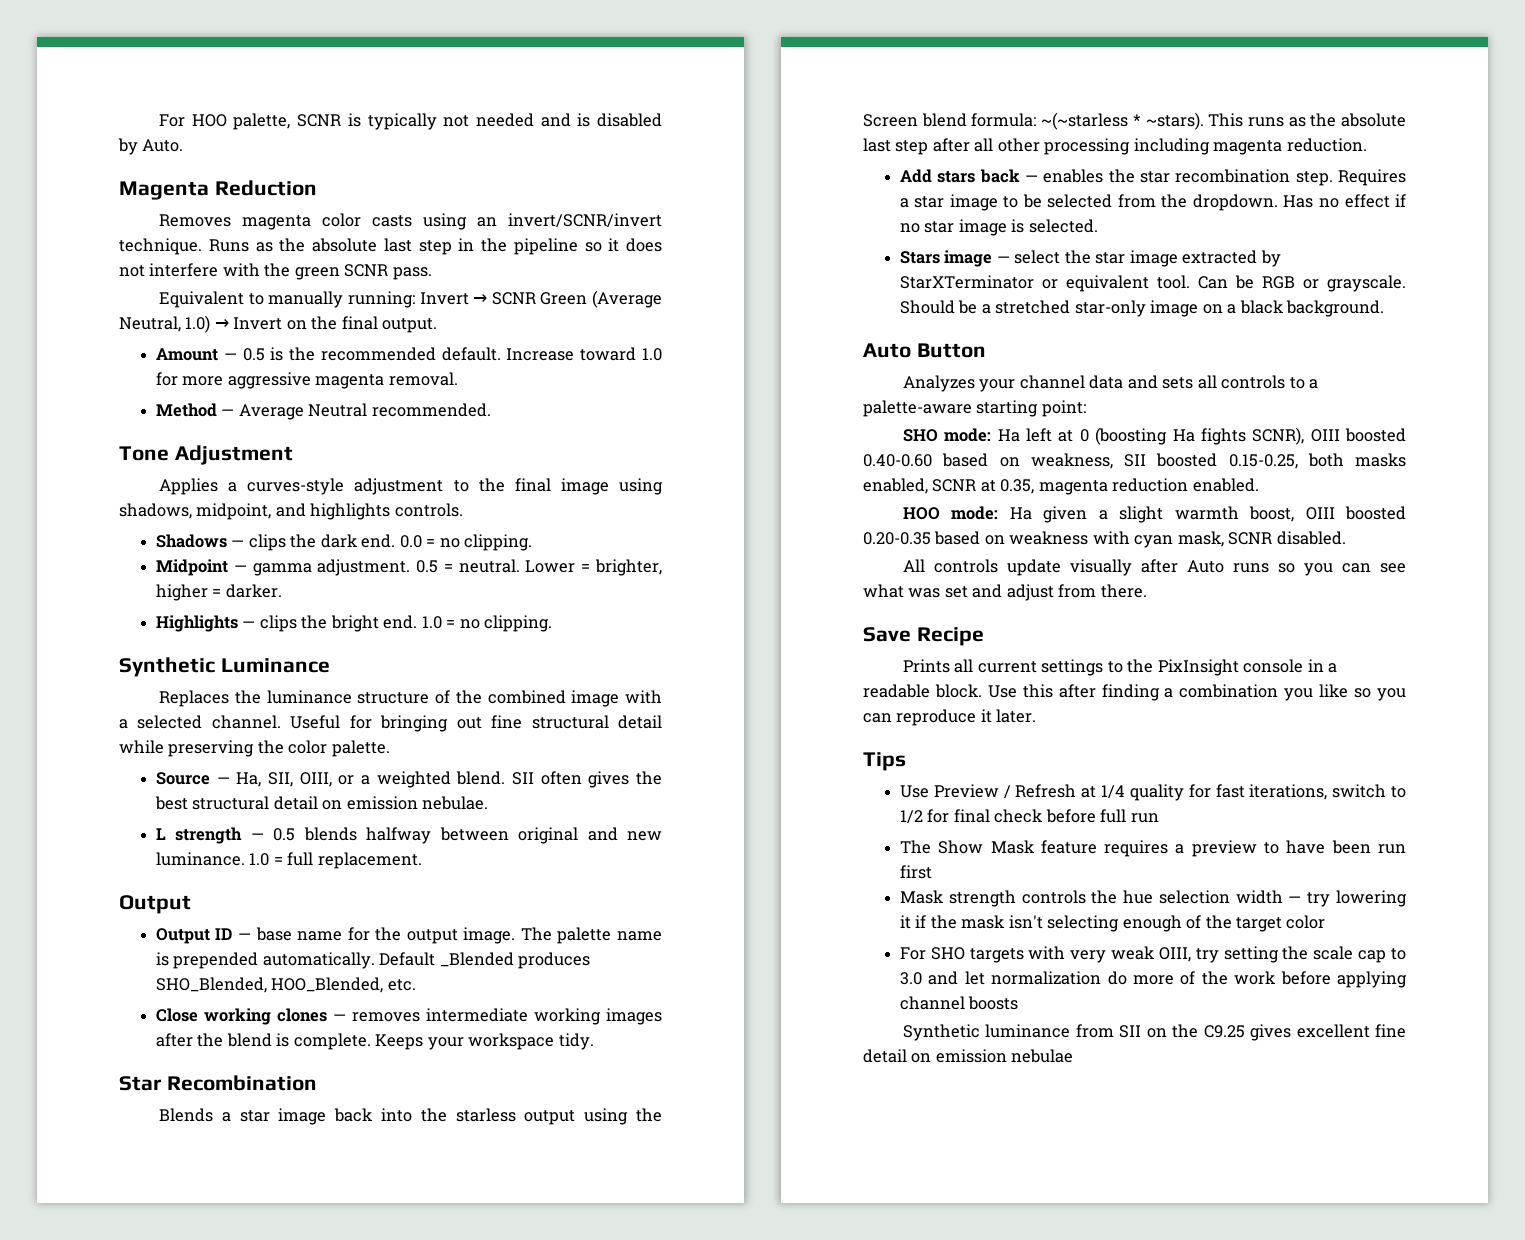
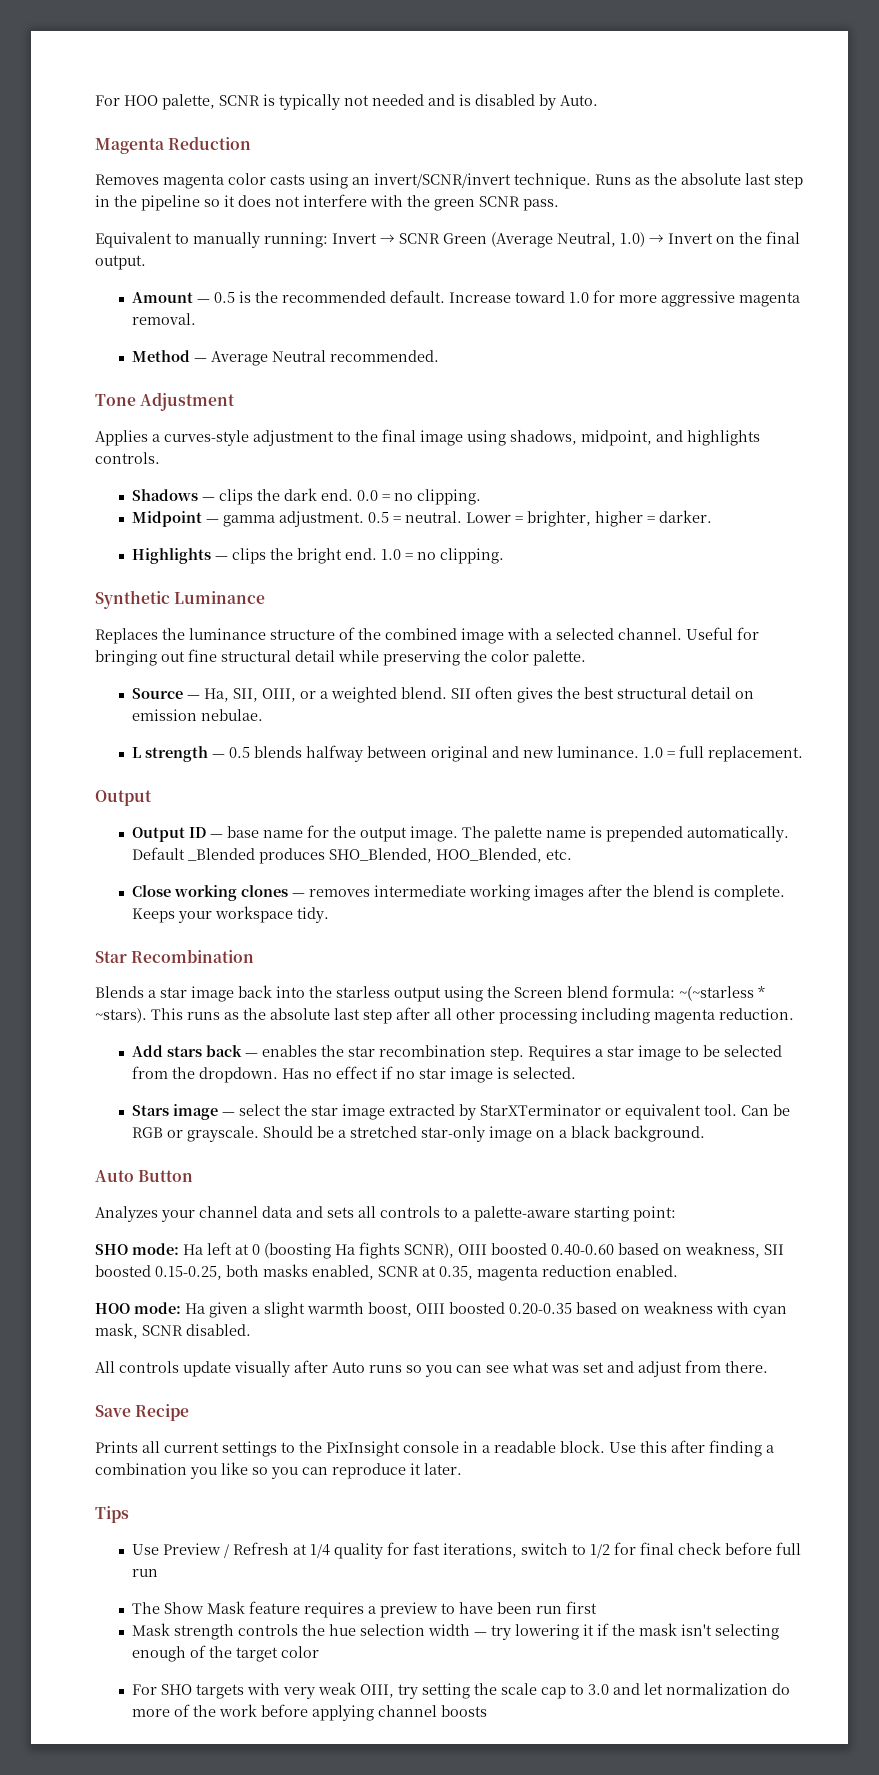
[903,1024,1406,1041] [863,1049,1074,1063] // Synthetic luminance from SII on the C9.25 gives excellent fine detail on emission nebulae -> (488, 1711) none

